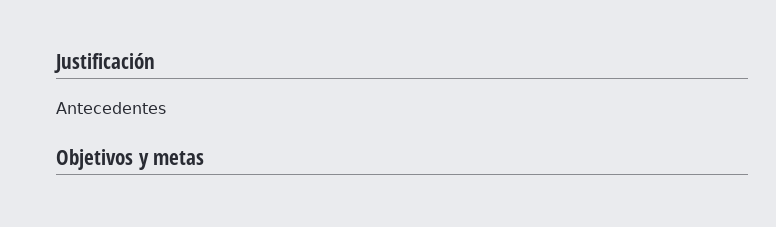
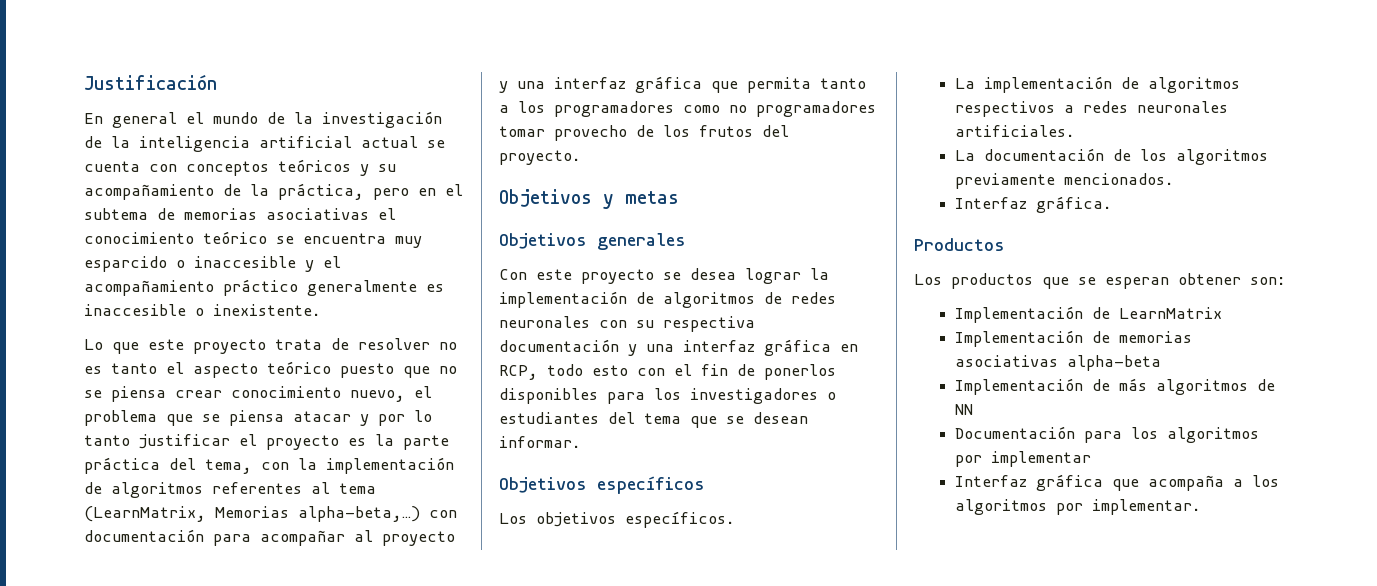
[56,102,166,114] [56,149,205,170] Antecedentes // Objetivos y metas -> [84,111,442,128] [84,136,445,152] [84,159,396,176] [84,183,463,200] [84,208,396,220] [84,231,422,248] [84,256,341,272] [84,279,444,296] [84,304,321,316] [84,338,457,354] [84,361,457,378] [84,386,432,402] [84,410,432,426] [84,434,449,450] [84,457,454,474] [84,482,376,498] [84,506,457,522] [84,529,455,546] [499,76,866,93] [499,101,876,117] [499,125,789,141] [499,150,581,165] [499,189,679,209] [499,233,686,250] [499,268,829,284] [499,291,836,308] [499,316,755,332] [499,339,858,356] [499,364,836,380] [499,388,836,404] [499,412,808,428] [499,436,581,448] [499,476,705,494] [499,511,735,528] [955,76,1241,93] [955,101,1229,117] [955,125,1076,137] [955,148,1269,165] [955,173,1175,189] [955,196,1113,213] [914,238,1005,251] [914,273,1286,289] [955,306,1223,323] [955,330,1193,347] [955,355,1162,371] [955,378,1276,395] [955,404,974,415] [955,426,1260,443] [955,451,1092,467] [955,474,1280,491] [955,499,1202,515] En general el mundo de la investigación de la inteligencia artificial actual se cuenta con conceptos teóricos y su acompañamiento de la práctica, pero en el subtema de memorias asociativas el conocimiento teórico se encuentra muy esparcido o inaccesible y el acompañamiento práctico generalmente es inaccesible o inexistente. // Lo que este proyecto trata de resolver no es tanto el aspecto teórico puesto que no se piensa crear conocimiento nuevo, el problema que se piensa atacar y por lo tanto justificar el proyecto es la parte práctica del tema, con la implementación de algoritmos referentes al tema (LearnMatrix, Memorias alpha-beta,…) con documentación para acompañar al proyecto y una interfaz gráfica que permita tanto a los programadores como no programadores tomar provecho de los frutos del proyecto. // Objetivos y metas // Objetivos generales // Con este proyecto se desea lograr la implementación de algoritmos de redes neuronales con su respectiva documentación y una interfaz gráfica en RCP, todo esto con el fin de ponerlos disponibles para los investigadores o estudiantes del tema que se desean informar. // Objetivos específicos // Los objetivos específicos. // La implementación de algoritmos respectivos a redes neuronales artificiales. // La documentación de los algoritmos previamente mencionados. // Interfaz gráfica. // Productos // Los productos que se esperan obtener son: // Implementación de LearnMatrix // Implementación de memorias asociativas alpha-beta // Implementación de más algoritmos de NN // Documentación para los algoritmos por implementar // Interfaz gráfica que acompaña a los algoritmos por implementar.

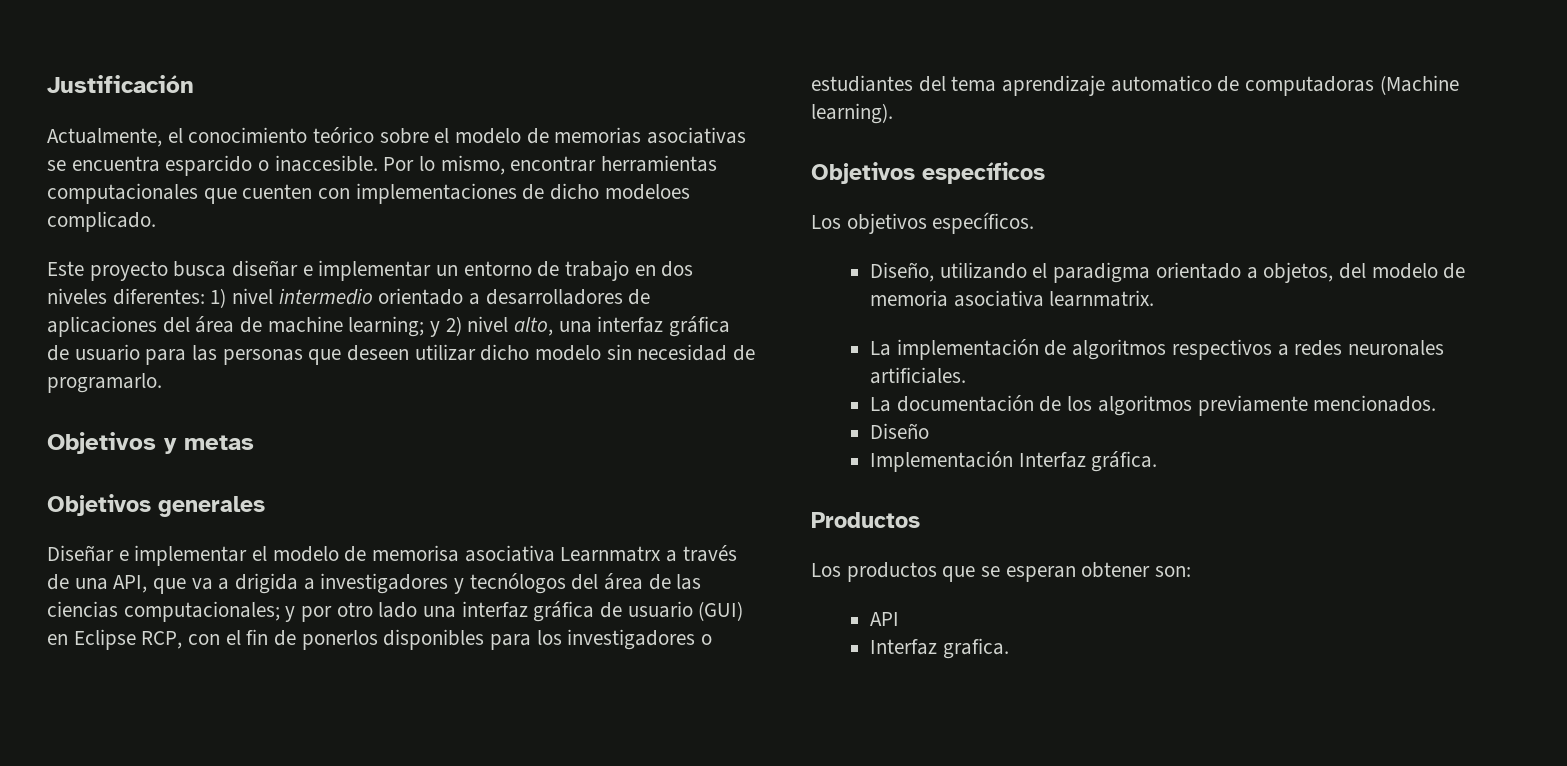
[84,111,442,128] [84,136,445,152] [84,159,396,176] [84,183,463,200] [84,208,396,220] [84,231,267,244] En general el mundo de la investigación de la inteligencia artificial actual se cuenta con conceptos teóricos y su acompañamiento de la práctica, pero en el subtema de memorias asociativas el conocimiento teórico -> [47,127,747,147] Actualmente, el conocimiento teórico sobre el modelo de memorias asociativas
[395,236,422,248] muy -> (160, 164) none
[194,256,341,272] [84,279,444,296] [84,304,321,316] [84,338,457,354] [84,361,457,378] [84,386,432,402] [84,410,432,426] [84,434,449,450] [84,457,454,474] [84,482,376,498] [84,506,457,522] [84,529,455,546] [499,76,866,93] [499,101,876,117] [499,125,789,141] [499,150,581,165] inaccesible y el acompañamiento práctico generalmente es inaccesible o inexistente. // Lo que este proyecto trata de resolver no es tanto el aspecto teórico puesto que no se piensa crear conocimiento nuevo, el problema que se piensa atacar y por lo tanto justificar el proyecto es la parte práctica del tema, con la implementación de algoritmos referentes al tema (LearnMatrix, Memorias alpha-beta,…) con documentación para acompañar al proyecto y una interfaz gráfica que permita tanto a los programadores como no programadores tomar provecho de los frutos del proyecto. -> [274,155,718,175] [47,183,690,204] [47,211,156,232] [47,260,694,281] [47,288,651,308] [47,316,731,337] [47,344,756,365] [47,373,162,393] inaccesible. Por lo mismo, encontrar herramientas computacionales que cuenten con implementaciones de dicho modeloes complicado. // Este proyecto busca diseñar e implementar un entorno de trabajo en dos niveles diferentes: 1) nivel intermedio orientado a desarrolladores de aplicaciones del área de machine learning; y 2) nivel alto, una interfaz gráfica de usuario para las personas que deseen utilizar dicho modelo sin necesidad de programarlo.
[499,268,829,284] [499,291,836,308] [499,316,755,332] [499,339,858,356] [499,364,628,380] Con este proyecto se desea lograr la implementación de algoritmos de redes neuronales con su respectiva documentación y una interfaz gráfica en RCP, todo esto -> [47,545,737,566] [47,573,702,594] [47,601,744,622] [47,629,183,650] Diseñar e implementar el modelo de memorisa asociativa Learnmatrx a través de una API, que va a drigida a investigadores y tecnólogos del área de las ciencias computacionales; y por otro lado una interfaz gráfica de usuario (GUI) en Eclipse RCP,
[690,412,808,428] [499,436,581,448] que se desean informar. -> [1002,75,1459,96] [811,103,893,124] aprendizaje automatico de computadoras (Machine learning).
(735, 519) none -> [870,262,1466,283] [870,290,1155,307] // Diseño, utilizando el paradigma orientado a objetos, del modelo de memoria asociativa learnmatrix.
(1175, 179) none -> [870,423,930,439] [870,451,1014,472] Diseño // Implementación
[955,306,1223,323] [955,330,1193,347] [955,355,1162,371] [955,378,1276,395] [955,404,974,415] [955,426,1260,443] [955,451,1092,467] [955,474,1280,491] [955,499,1202,515] Implementación de LearnMatrix // Implementación de memorias asociativas alpha-beta // Implementación de más algoritmos de NN // Documentación para los algoritmos por implementar // Interfaz gráfica que acompaña a los algoritmos por implementar. -> [870,612,900,626] [870,638,1009,659] API // Interfaz grafica.

